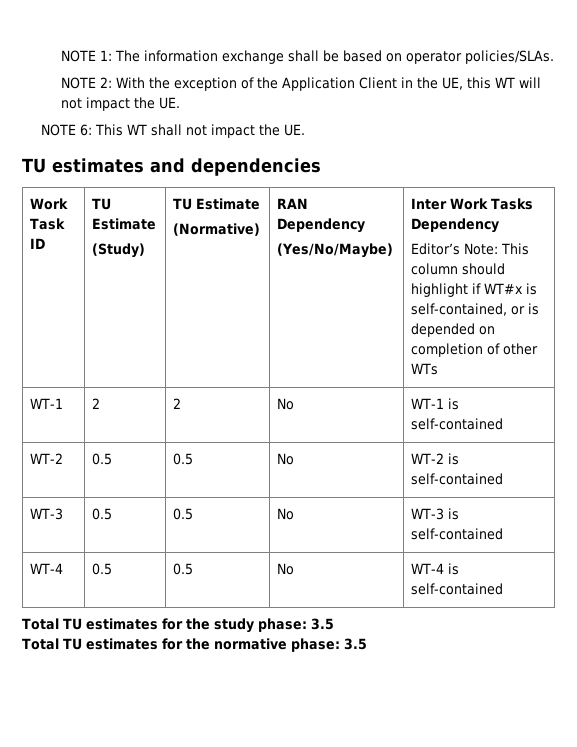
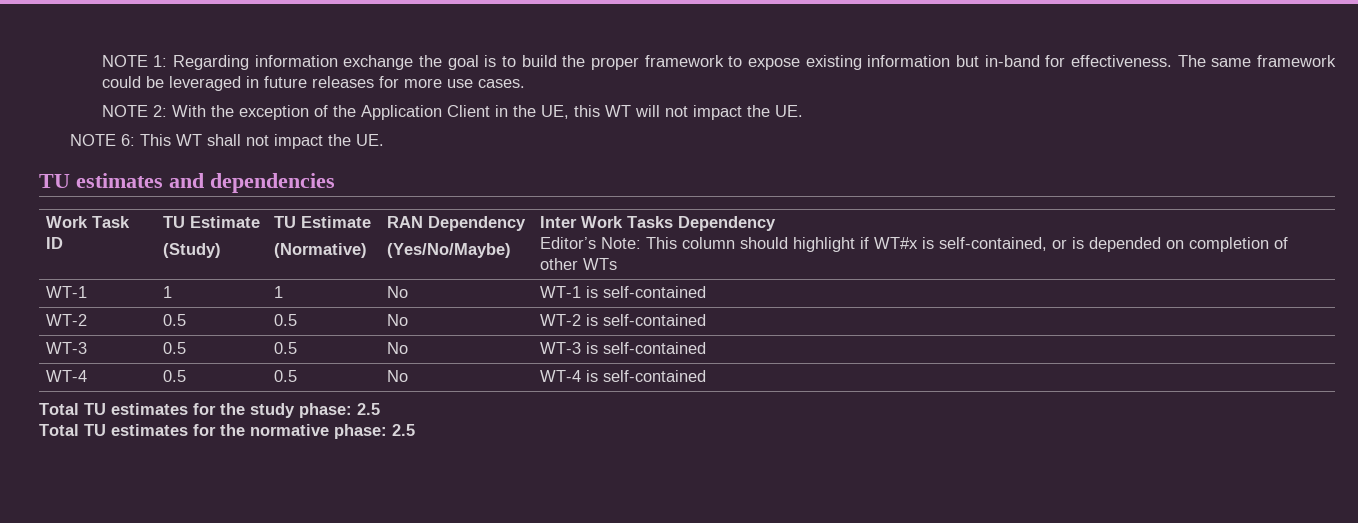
[114,50,140,62] The -> [173,55,250,70] Regarding
[287,50,554,64] shall be based on operator policies/SLAs. -> [419,55,1337,70] [101,76,525,91] the goal is to build the proper framework to expose existing information but in-band for effectiveness. The same framework could be leveraged in future releases for more use cases.
[92,398,101,409] [173,398,182,409] 2 | 2 -> [163,286,173,298] [274,286,284,298] 1 | 1
[310,618,334,630] 3.5 -> [357,403,380,415] 2.5
[343,638,367,650] 3.5 -> [392,424,415,436] 2.5

